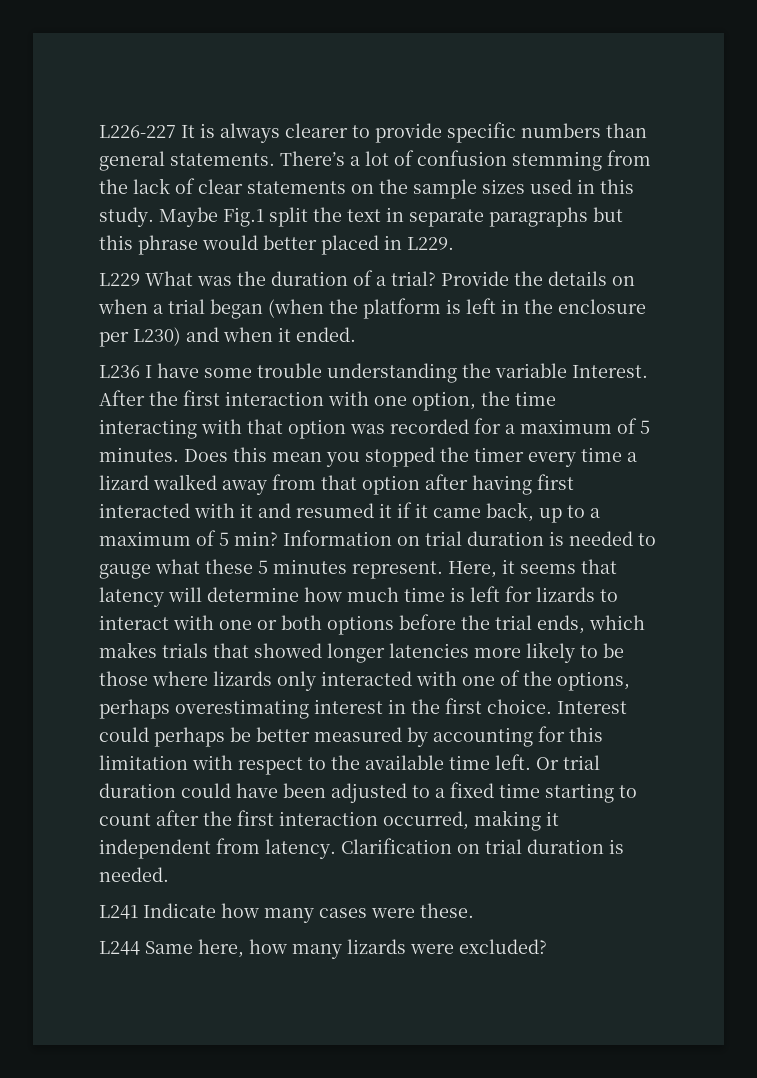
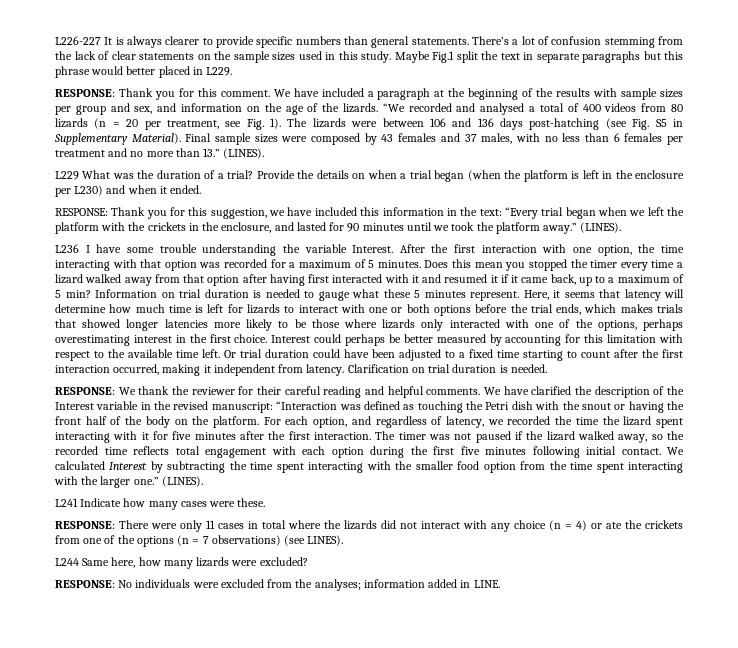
(454, 243) none -> [55,88,683,100] [55,103,684,115] [55,118,683,130] [54,133,683,145] [55,148,265,159] // RESPONSE: Thank you for this comment. We have included a paragraph at the beginning of the results with sample sizes per group and sex, and information on the age of the lizards. “We recorded and analysed a total of 400 videos from 80 lizards (n = 20 per treatment, see Fig. 1). The lizards were between 106 and 136 days post-hatching (see Fig. S5 in Supplementary Material). Final sample sizes were composed by 43 females and 37 males, with no less than 6 females per treatment and no more than 13.” (LINES).
(356, 334) none -> [55,207,685,219] [55,222,622,234] // RESPONSE: Thank you for this suggestion, we have included this information in the text: “Every trial began when we left the platform with the crickets in the enclosure, and lasted for 90 minutes until we took the platform away.” (LINES).
(169, 874) none -> [55,386,684,398] [55,401,684,413] [55,416,683,428] [55,431,684,443] [55,446,684,458] [55,461,684,473] [54,476,203,488] // RESPONSE: We thank the reviewer for their careful reading and helpful comments. We have clarified the description of the Interest variable in the revised manuscript: “Interaction was defined as touching the Petri dish with the snout or having the front half of the body on the platform. For each option, and regardless of latency, we recorded the time the lizard spent interacting with it for five minutes after the first interaction. The timer was not paused if the lizard walked away, so the recorded time reflects total engagement with each option during the first five minutes following initial contact. We calculated Interest by subtracting the time spent interacting with the smaller food option from the time spent interacting with the larger one.” (LINES).
(474, 910) none -> [55,520,683,532] [55,535,344,547] // RESPONSE: There were only 11 cases in total where the lizards did not interact with any choice (n = 4) or ate the crickets from one of the options (n = 7 observations) (see LINES).
(547, 946) none -> [55,579,500,591] // RESPONSE: No individuals were excluded from the analyses; information added in LINE.

